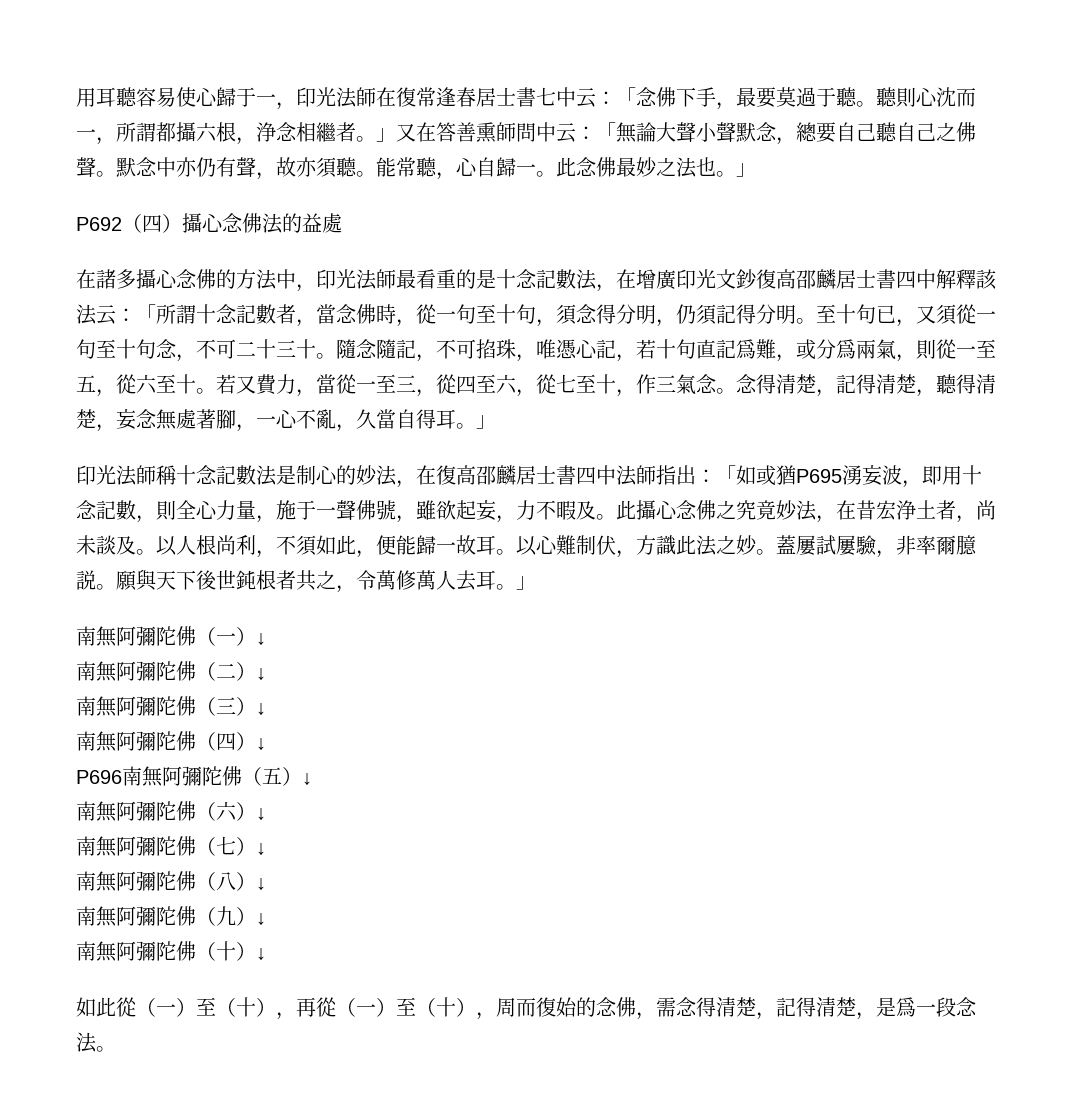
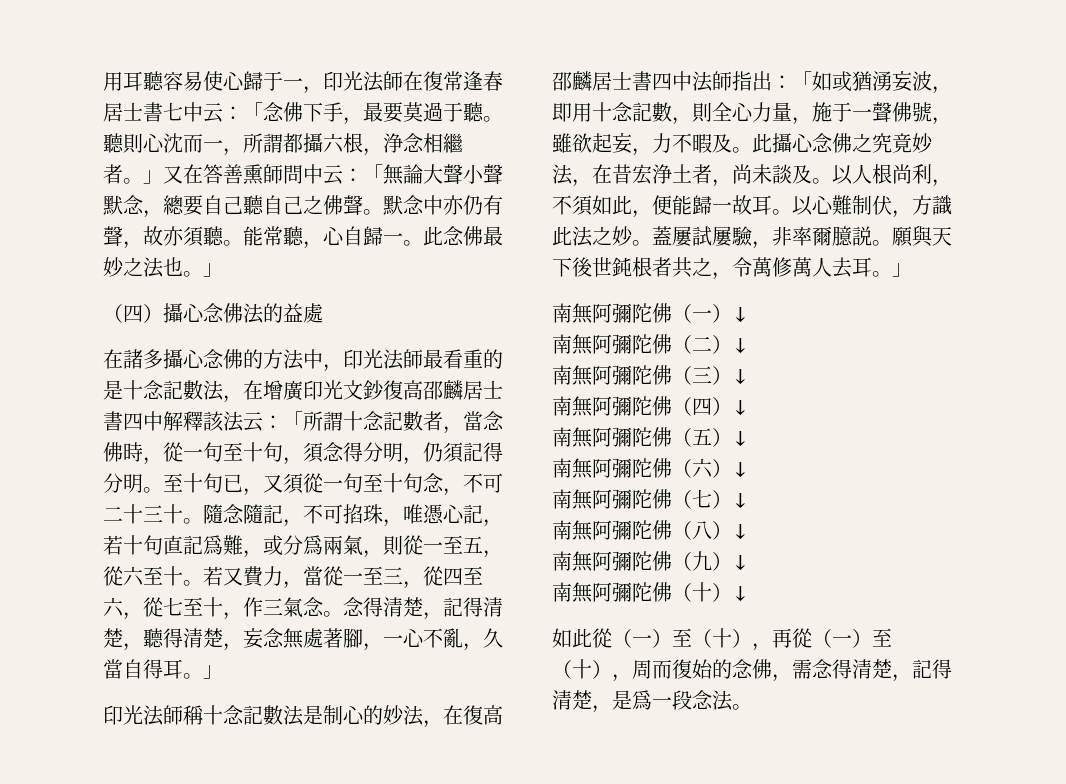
[76,217,122,231] P692 -> (223, 270) none
[796,469,842,483] P695 -> (872, 81) none
[76,770,122,784] P696 -> (749, 407) none

